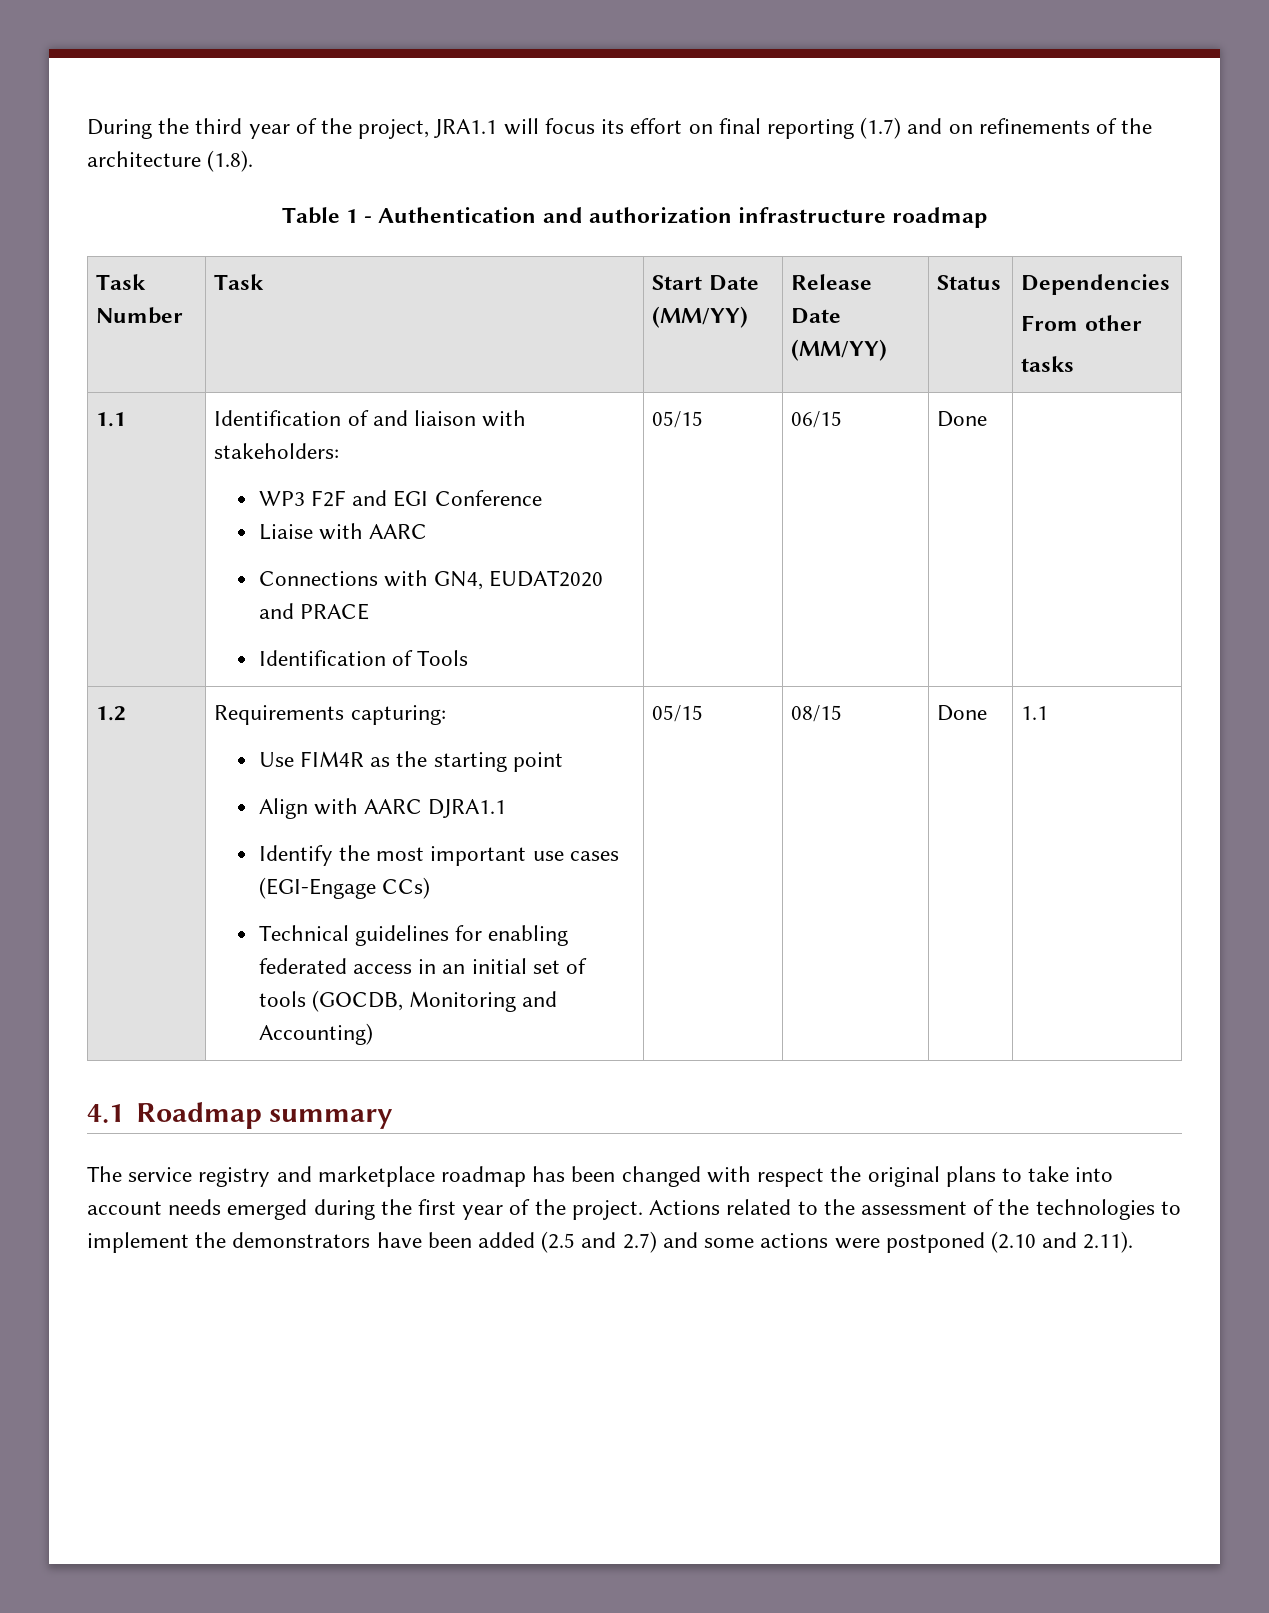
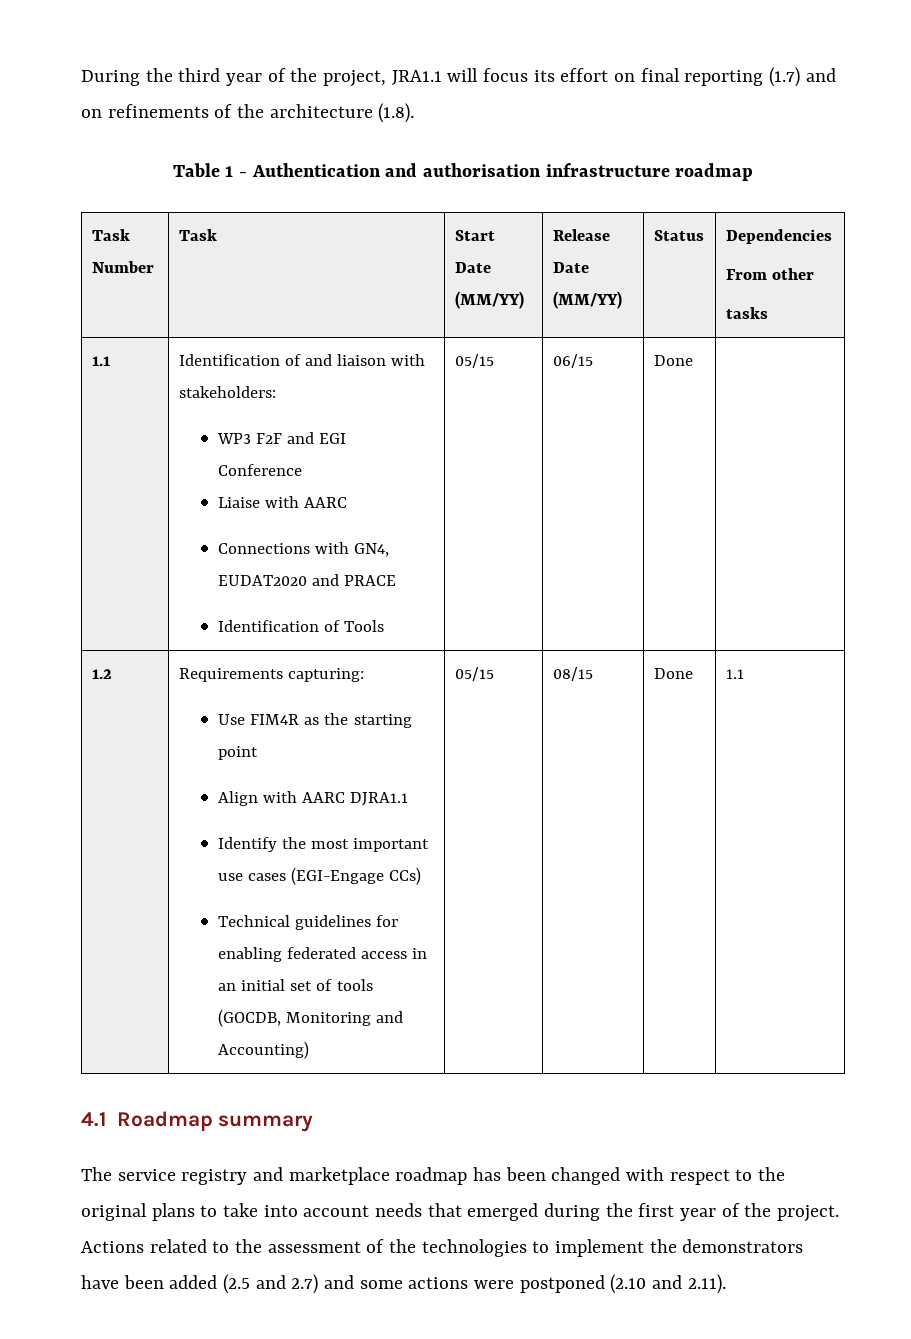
[588,207,732,224] authorization -> [423,163,542,177] authorisation
(825, 1177) none -> [735,1169,753,1181] to
(222, 1207) none -> [427,1203,462,1217] that

